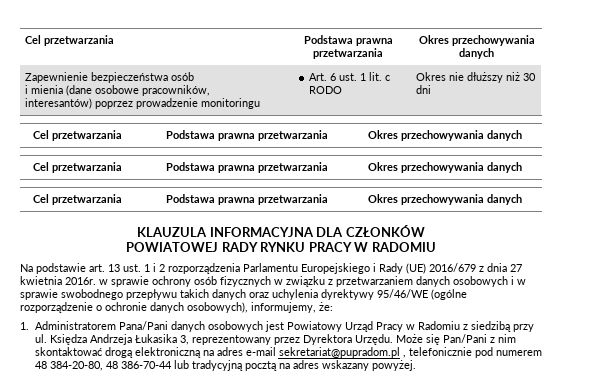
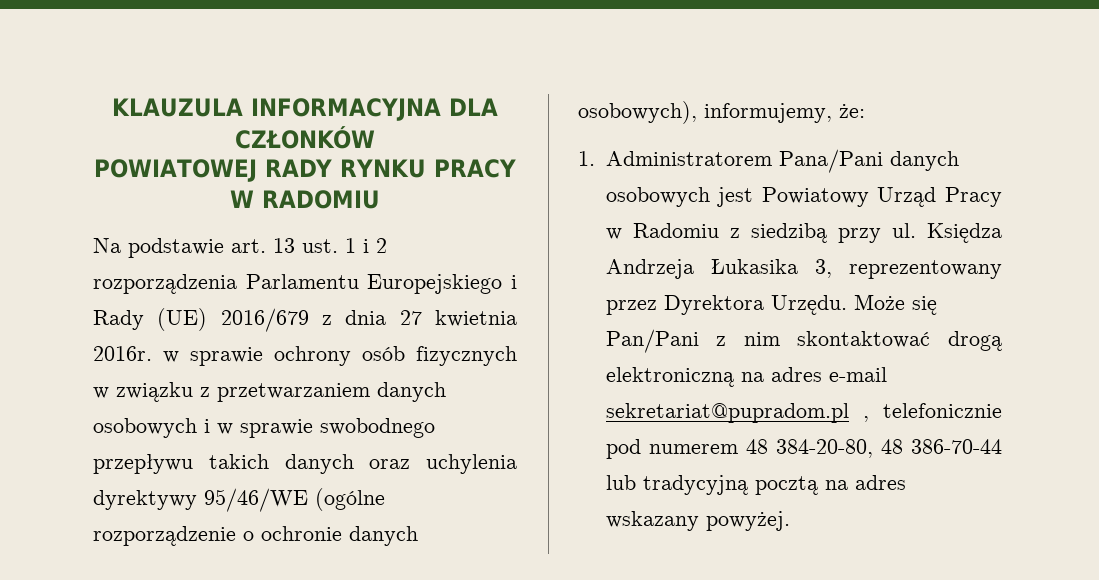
[25,35,115,46] [303,35,393,46] [313,48,384,59] [418,35,535,46] [459,48,495,59] [25,72,195,83] [25,85,211,96] [25,98,261,109] [308,72,390,81] [308,86,342,94] [416,72,537,83] [416,85,432,94] [32,130,122,141] [165,130,328,141] [367,130,522,141] [32,162,122,173] [165,162,328,173] [367,162,522,173] [32,194,122,205] [165,194,328,205] [367,194,522,205] Cel przetwarzania | Podstawa prawna przetwarzania | Okres przechowywania danych // Zapewnienie bezpieczeństwa osób // i mienia (dane osobowe pracowników, interesantów) poprzez prowadzenie monitoringu | Art. 6 ust. 1 lit. c RODO | Okres nie dłuższy niż 30 dni // Cel przetwarzania | Podstawa prawna przetwarzania | Okres przechowywania danych // Cel przetwarzania | Podstawa prawna przetwarzania | Okres przechowywania danych // Cel przetwarzania | Podstawa prawna przetwarzania | Okres przechowywania danych // -> (112, 107) none

